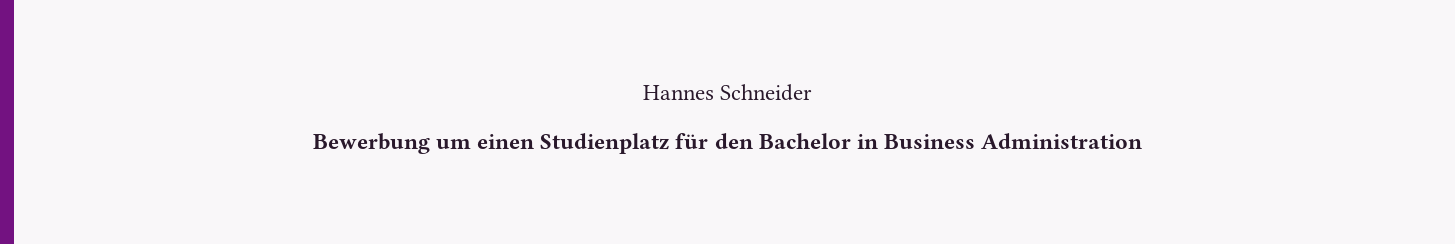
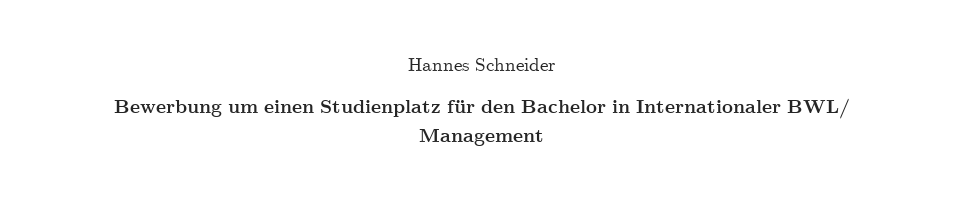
[884,133,1143,149] Business Administration -> [635,98,850,119] [419,128,544,146] Internationaler BWL/ Management

